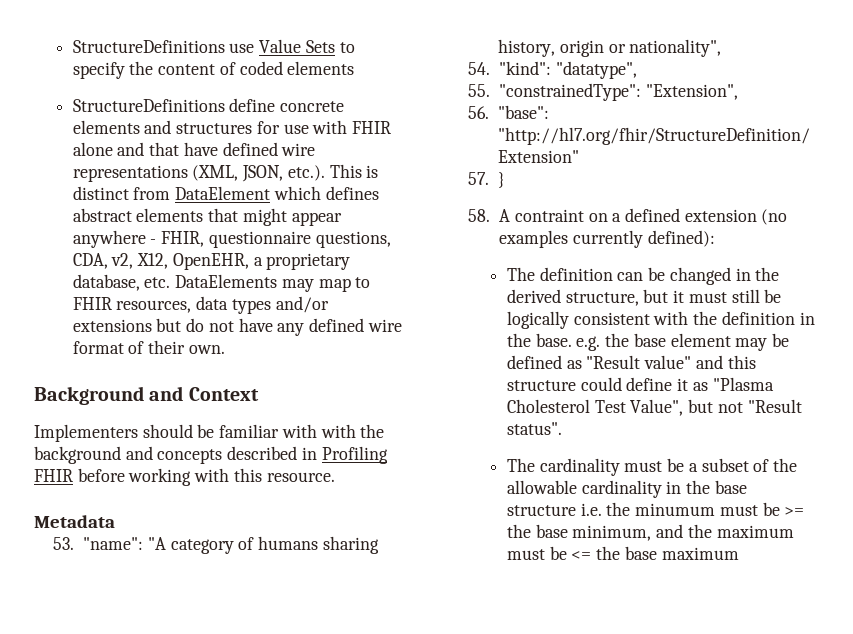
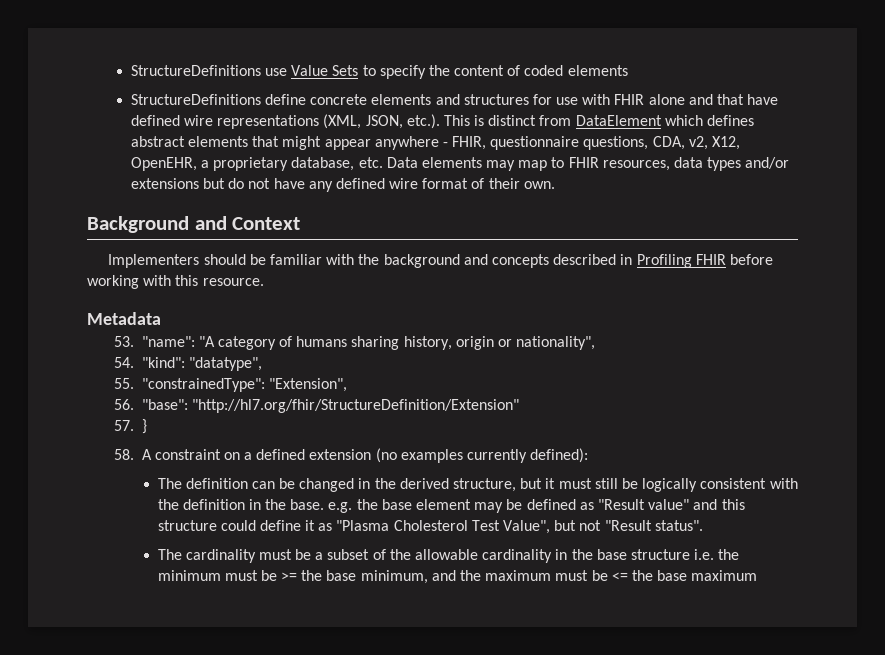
[175,274,278,288] DataElements -> [386,157,482,168] Data elements
[320,424,356,438] with -> (355, 259) none
[514,209,584,222] contraint -> [154,449,221,460] constraint
[635,503,716,516] minumum -> [157,570,221,581] minimum

